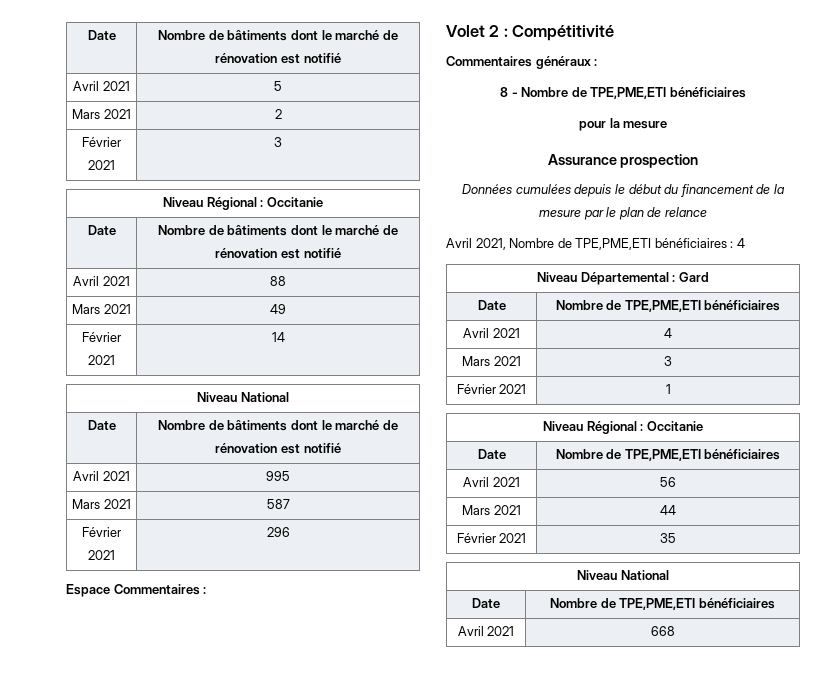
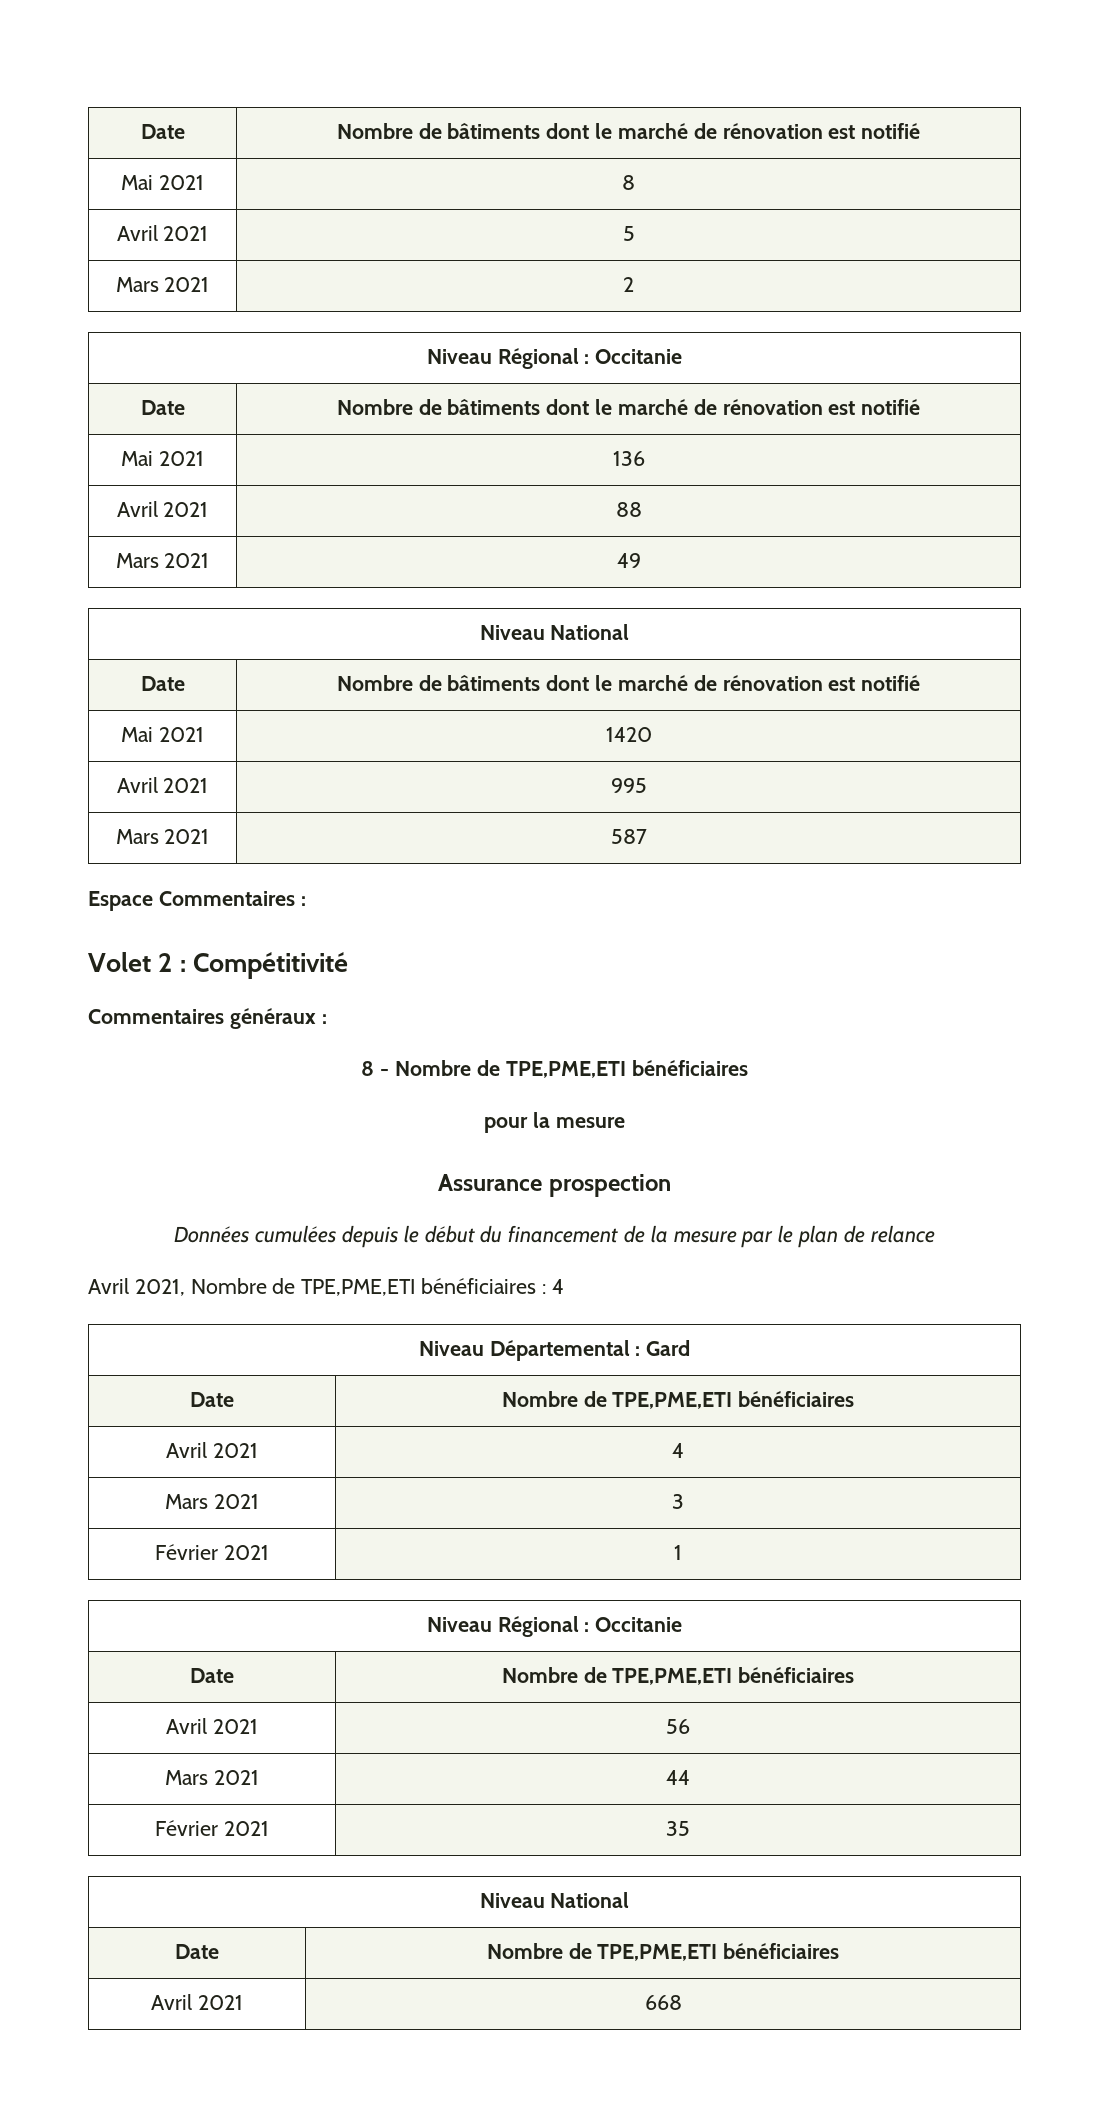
(341, 58) none -> [121,175,204,190] [622,175,635,190] // Mai 2021 | 8
[82,137,121,147] [88,160,115,170] [274,137,282,147] // Février 2021 | 3 -> (634, 284) none
(341, 253) none -> [121,451,204,466] [612,451,645,466] // Mai 2021 | 136
[82,332,121,342] [88,355,115,365] [271,332,285,342] // Février 2021 | 14 -> (641, 560) none
(341, 448) none -> [121,727,204,742] [605,727,652,742] // Mai 2021 | 1420
[82,527,121,537] [88,550,115,560] [266,527,290,537] // Février 2021 | 296 -> (647, 836) none

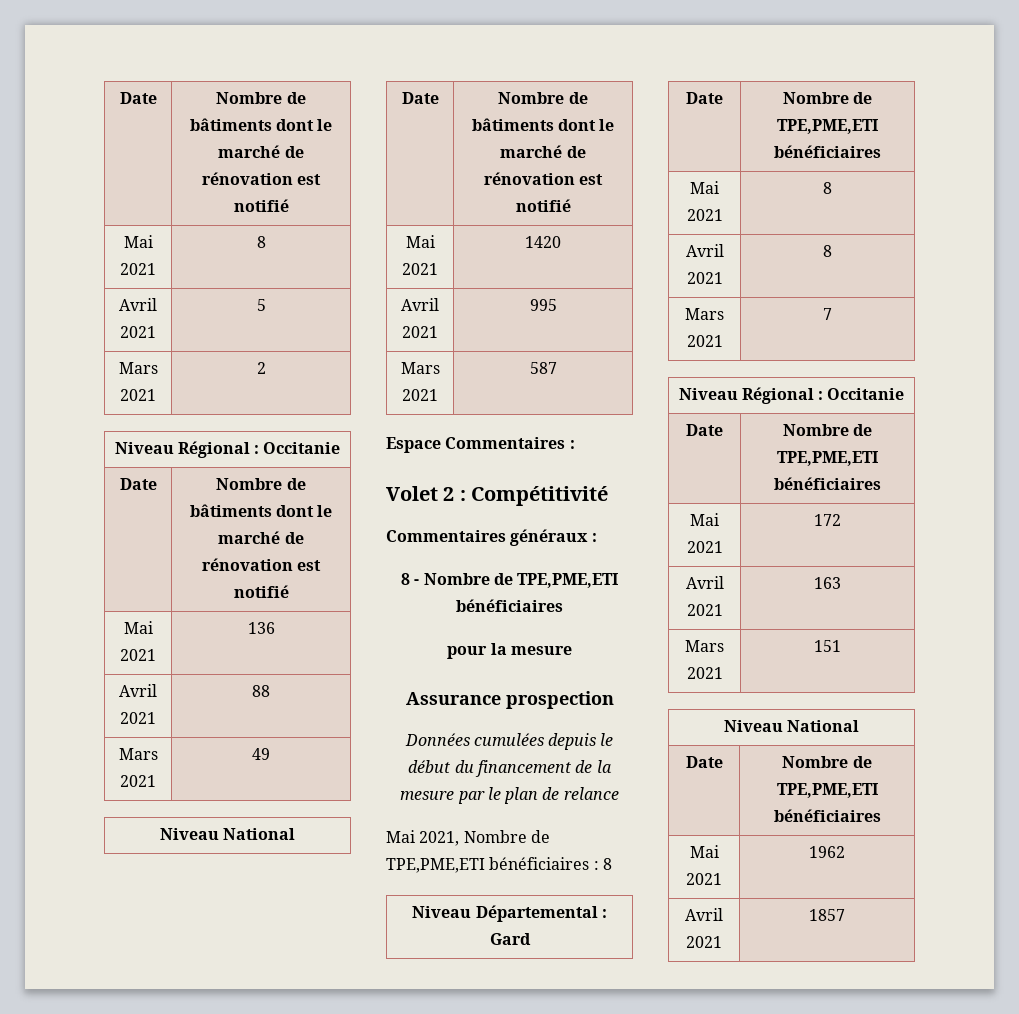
[88,1278,129,1294] Avril -> [386,830,415,843] Mai
[551,1279,564,1294] 4 -> [602,858,612,870] 8
[166,1442,258,1458] [672,1443,684,1458] [165,1494,259,1509] [672,1494,684,1509] [155,1544,269,1560] [674,1545,682,1560] // Avril 2021 | 4 // Mars 2021 | 3 // Février 2021 | 1 -> [690,181,719,194] [686,209,723,221] [823,182,832,194] [685,244,724,257] [686,272,723,284] [823,245,832,257] [685,308,724,320] [686,335,723,347] [823,308,832,320] // Mai 2021 | 8 // Avril 2021 | 8 // Mars 2021 | 7
[166,1718,258,1734] [666,1719,690,1734] [165,1770,259,1785] [666,1770,690,1785] [155,1820,269,1836] [666,1821,690,1836] // Avril 2021 | 56 // Mars 2021 | 44 // Février 2021 | 35 -> [690,513,719,526] [686,541,723,553] [814,514,841,526] [685,576,724,589] [686,604,723,616] [814,577,841,589] [685,640,724,652] [686,667,723,679] [814,640,841,652] // Mai 2021 | 172 // Avril 2021 | 163 // Mars 2021 | 151
[151,1994,243,2010] [644,1995,682,2010] // Avril 2021 | 668 -> [689,845,719,858] [686,873,722,885] [809,846,845,858] [685,908,723,921] [686,936,722,948] [809,909,845,921] // Mai 2021 | 1962 // Avril 2021 | 1857

